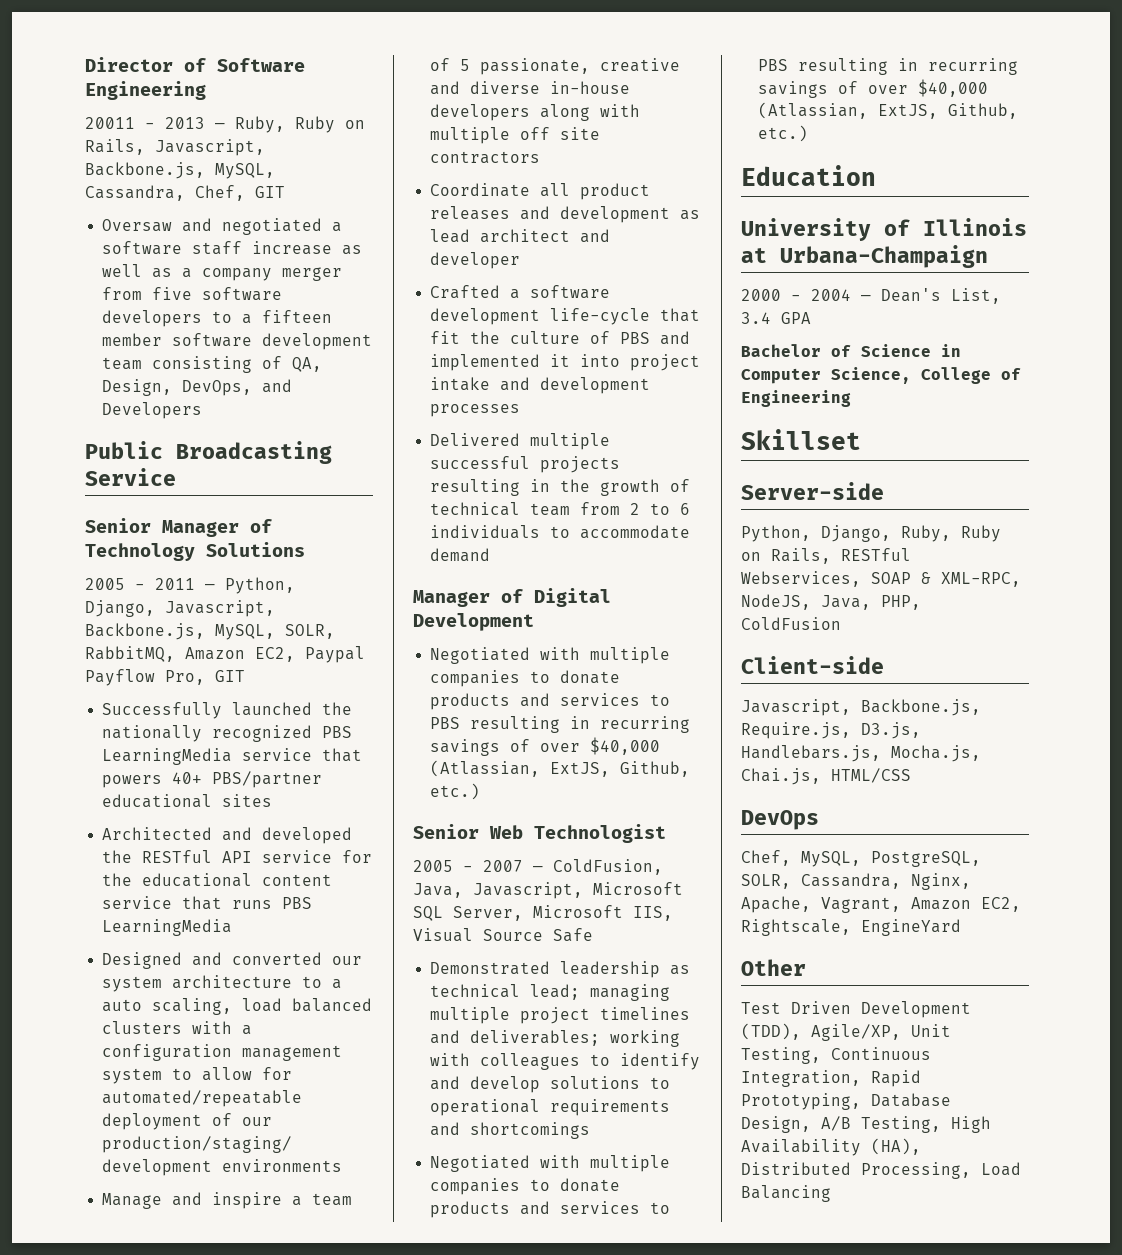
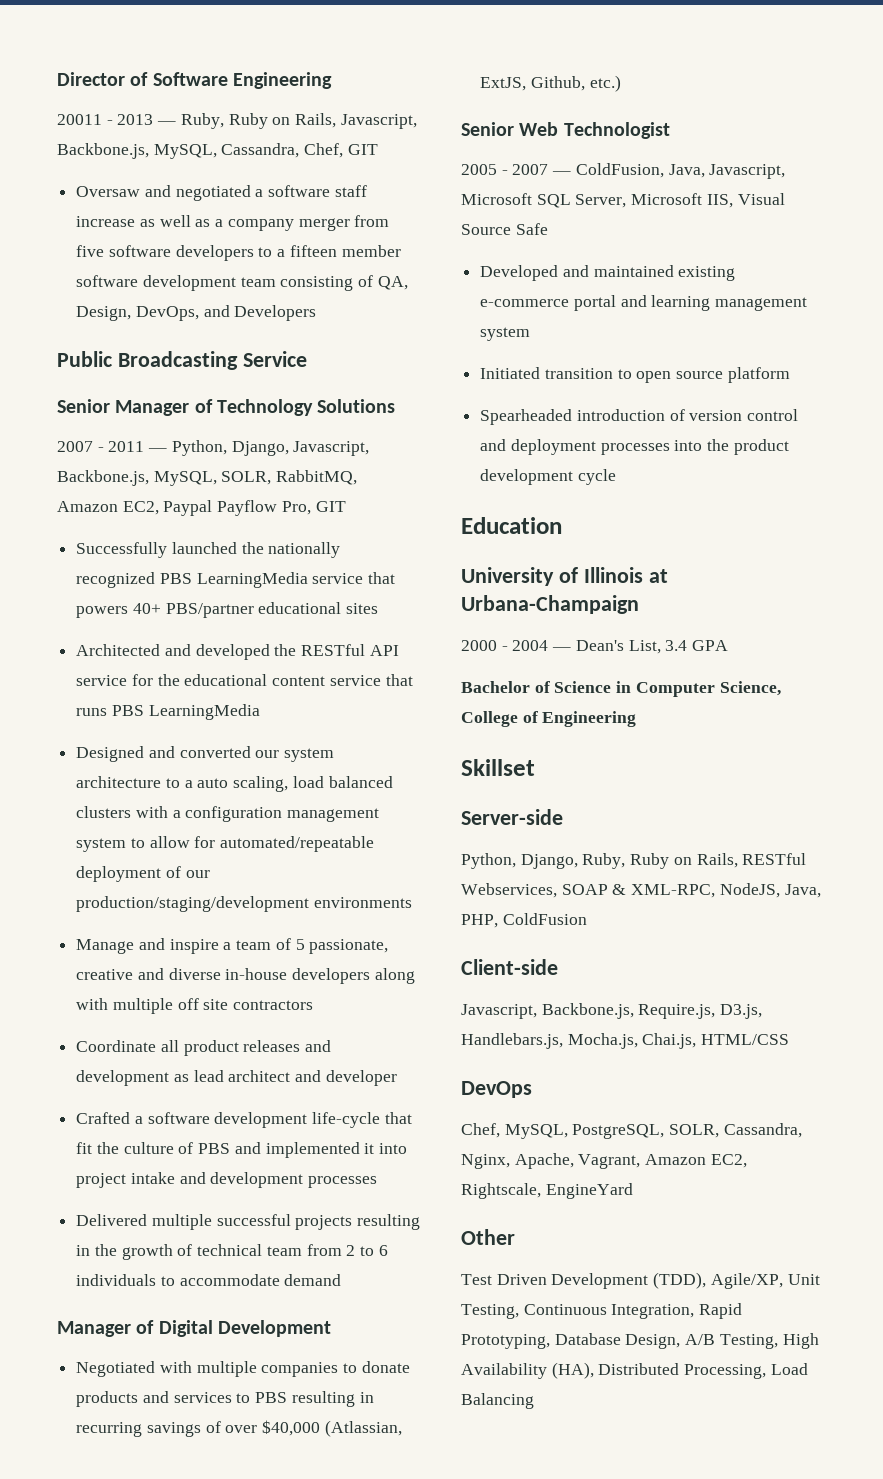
[85,578,125,590] 2005 -> [57,441,93,452] 2007
[430,961,691,978] [430,984,671,1001] [430,1007,691,1024] [430,1030,681,1047] [430,1053,701,1070] [430,1076,671,1093] [430,1099,671,1116] [430,1122,591,1139] [430,1155,671,1172] [430,1178,621,1195] [430,1201,671,1218] [758,58,1019,75] [758,79,989,98] [758,102,1019,119] [758,125,809,142] Demonstrated leadership as technical lead; managing multiple project timelines and deliverables; working with colleagues to identify and develop solutions to operational requirements and shortcomings // Negotiated with multiple companies to donate products and services to PBS resulting in recurring savings of over $40,000 (Atlassian, ExtJS, Github, etc.) -> [480,265,736,281] [480,295,808,311] [480,327,531,341] [480,367,790,383] [480,409,799,425] [480,439,789,455] [480,469,616,485] Developed and maintained existing e-commerce portal and learning management system // Initiated transition to open source platform // Spearheaded introduction of version control and deployment processes into the product development cycle

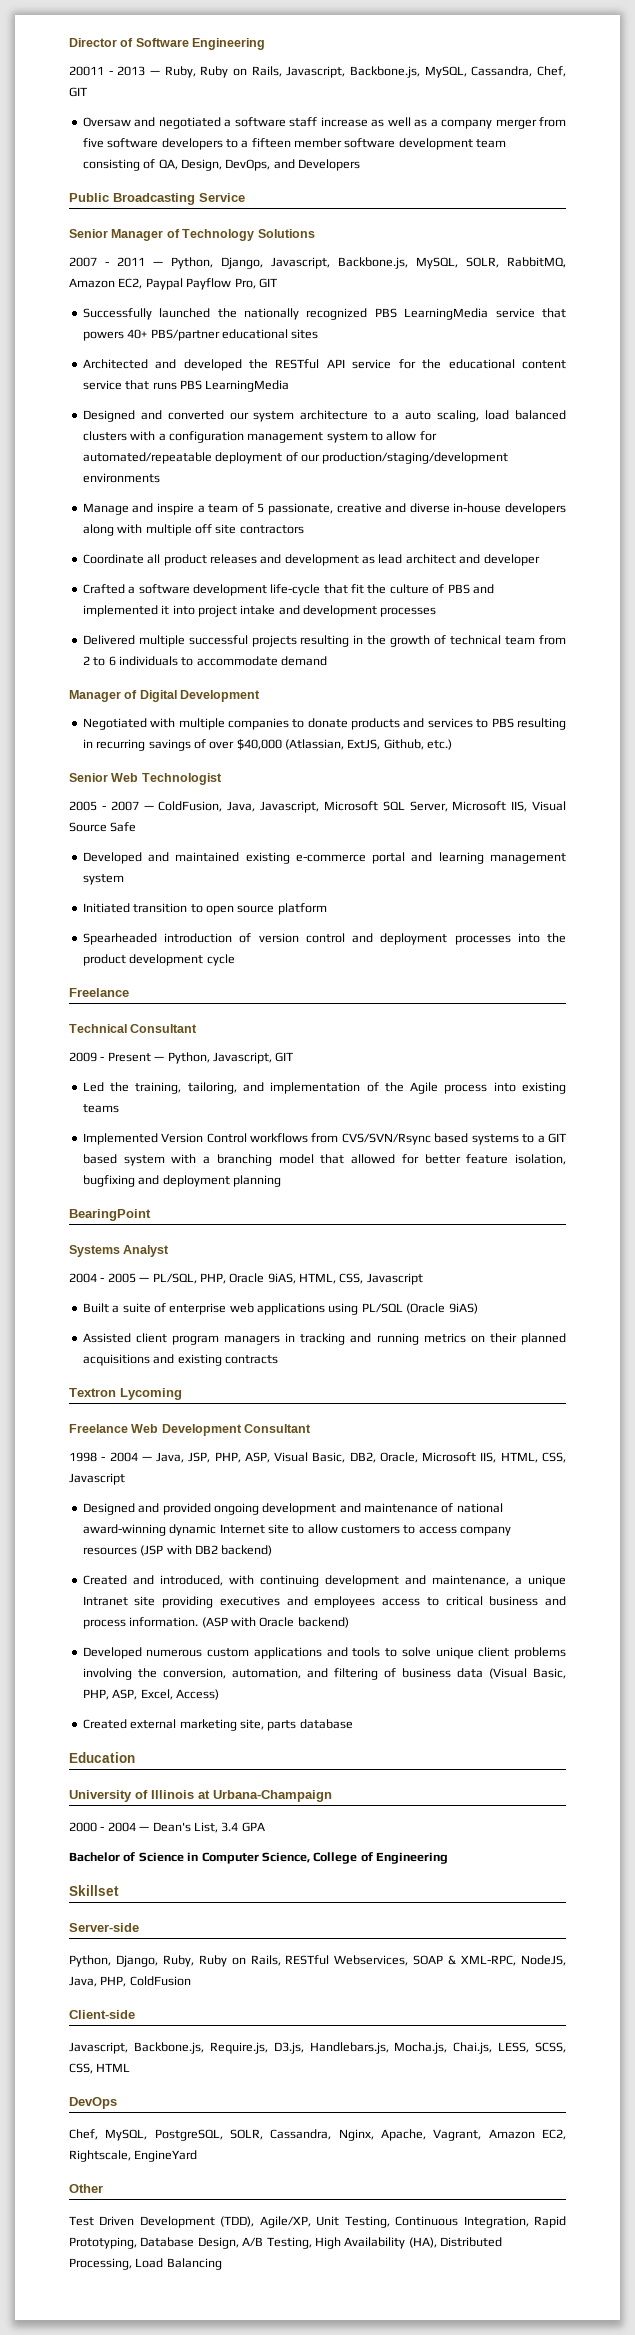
(616, 477) none -> [69,988,129,997] [69,1024,198,1033] [69,1052,294,1064] [82,1082,566,1094] [82,1104,119,1113] [82,1133,567,1145] [82,1154,566,1166] [82,1175,281,1187] [69,1209,151,1221] [69,1245,170,1257] [69,1273,423,1285] [82,1303,478,1315] [82,1333,567,1345] [82,1354,278,1366] [69,1388,182,1400] [69,1424,312,1436] [69,1452,566,1463] [69,1473,125,1485] [82,1503,503,1515] [82,1524,512,1536] [82,1545,273,1556] [82,1575,566,1587] [82,1596,567,1608] [82,1617,349,1629] [82,1647,567,1659] [82,1668,566,1680] [82,1689,219,1700] [82,1719,353,1731] // Freelance // Technical Consultant // 2009 - Present — Python, Javascript, GIT // Led the training, tailoring, and implementation of the Agile process into existing teams // Implemented Version Control workflows from CVS/SVN/Rsync based systems to a GIT based system with a branching model that allowed for better feature isolation, bugfixing and deployment planning // BearingPoint // Systems Analyst // 2004 - 2005 — PL/SQL, PHP, Oracle 9iAS, HTML, CSS, Javascript // Built a suite of enterprise web applications using PL/SQL (Oracle 9iAS) // Assisted client program managers in tracking and running metrics on their planned acquisitions and existing contracts // Textron Lycoming // Freelance Web Development Consultant // 1998 - 2004 — Java, JSP, PHP, ASP, Visual Basic, DB2, Oracle, Microsoft IIS, HTML, CSS, Javascript // Designed and provided ongoing development and maintenance of national award-winning dynamic Internet site to allow customers to access company resources (JSP with DB2 backend) // Created and introduced, with continuing development and maintenance, a unique Intranet site providing executives and employees access to critical business and process information. (ASP with Oracle backend) // Developed numerous custom applications and tools to solve unique client problems involving the conversion, automation, and filtering of business data (Visual Basic, PHP, ASP, Excel, Access) // Created external marketing site, parts database
[701,1034,790,1045] HTML/CSS -> [498,2042,566,2053] [69,2063,131,2074] LESS, SCSS, CSS, HTML

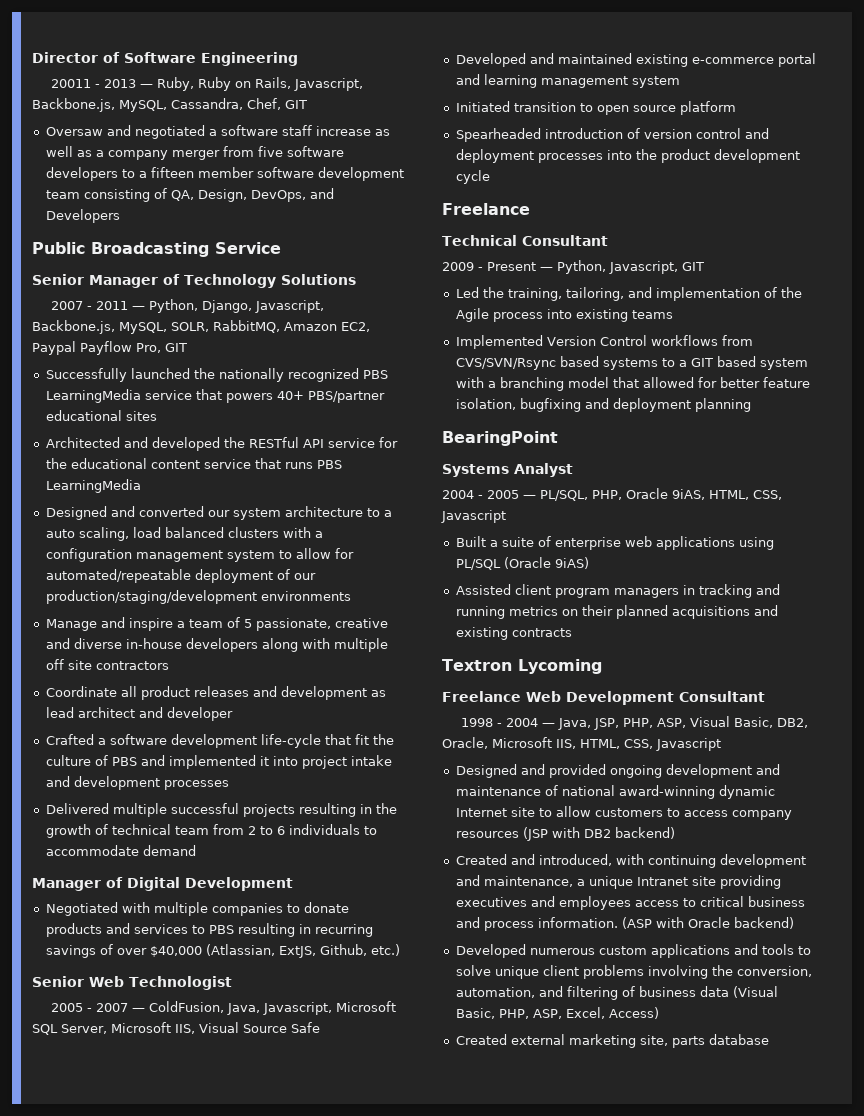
[69,1752,135,1763] [69,1790,332,1802] [69,1822,265,1833] [69,1852,448,1864] [69,1885,119,1896] [69,1923,139,1932] [69,1955,567,1967] [69,1976,191,1987] [69,2010,135,2019] [69,2042,566,2054] [69,2063,131,2074] [69,2097,117,2109] [69,2129,566,2141] [69,2150,198,2162] [69,2184,103,2193] [69,2216,567,2228] [69,2237,502,2249] [69,2258,222,2270] // Education // University of Illinois at Urbana-Champaign // 2000 - 2004 — Dean's List, 3.4 GPA // Bachelor of Science in Computer Science, College of Engineering // Skillset // Server-side // Python, Django, Ruby, Ruby on Rails, RESTful Webservices, SOAP & XML-RPC, NodeJS, Java, PHP, ColdFusion // Client-side // Javascript, Backbone.js, Require.js, D3.js, Handlebars.js, Mocha.js, Chai.js, LESS, SCSS, CSS, HTML // DevOps // Chef, MySQL, PostgreSQL, SOLR, Cassandra, Nginx, Apache, Vagrant, Amazon EC2, Rightscale, EngineYard // Other // Test Driven Development (TDD), Agile/XP, Unit Testing, Continuous Integration, Rapid Prototyping, Database Design, A/B Testing, High Availability (HA), Distributed Processing, Load Balancing -> (769, 1039) none

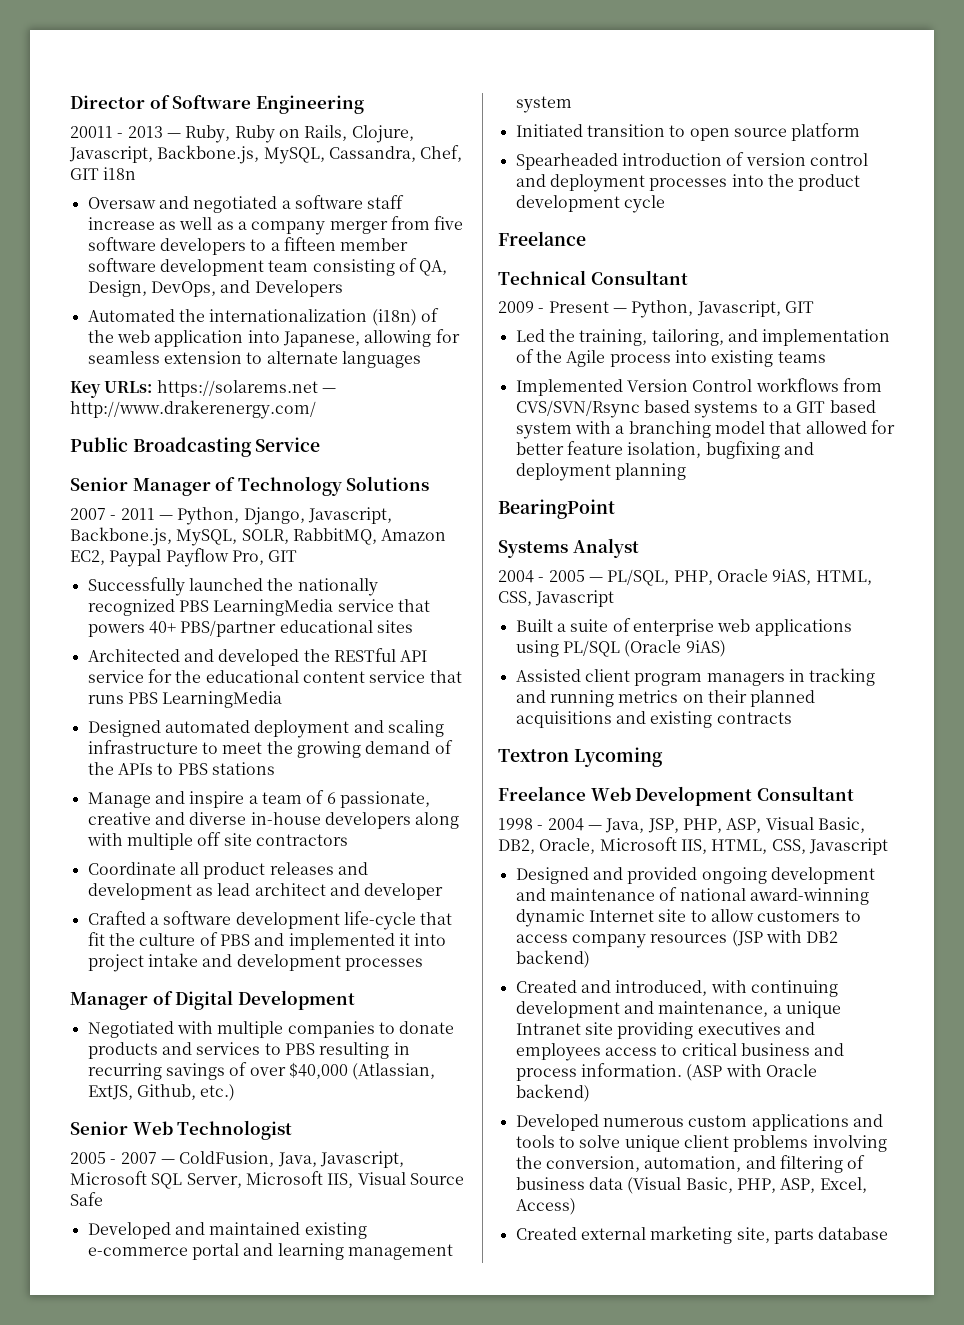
(292, 83) none -> [351,125,414,143] Clojure,
(307, 104) none -> [103,167,137,180] i18n
(120, 216) none -> [87,308,439,326] [87,329,460,347] [87,351,421,368] [70,380,336,398] [70,400,316,419] // Automated the internationalization (i18n) of the web application into Japanese, allowing for seamless extension to alternate languages // Key URLs: https://solarems.net — http://www.drakerenergy.com/
[110,506,392,520] [45,527,323,541] [45,548,354,562] [45,569,316,583] [45,590,351,604] and converted our system architecture to a auto scaling, load balanced clusters with a configuration management system to allow for automated/repeatable deployment of our production/staging/development environments -> [164,720,444,738] [87,740,453,758] [87,762,275,775] automated deployment and scaling infrastructure to meet the growing demand of the APIs to PBS stations
[243,619,252,628] 5 -> [326,792,336,804] 6
[45,803,397,817] [45,824,377,838] [45,845,196,856] // Delivered multiple successful projects resulting in the growth of technical team from 2 to 6 individuals to accommodate demand -> (423, 964) none

